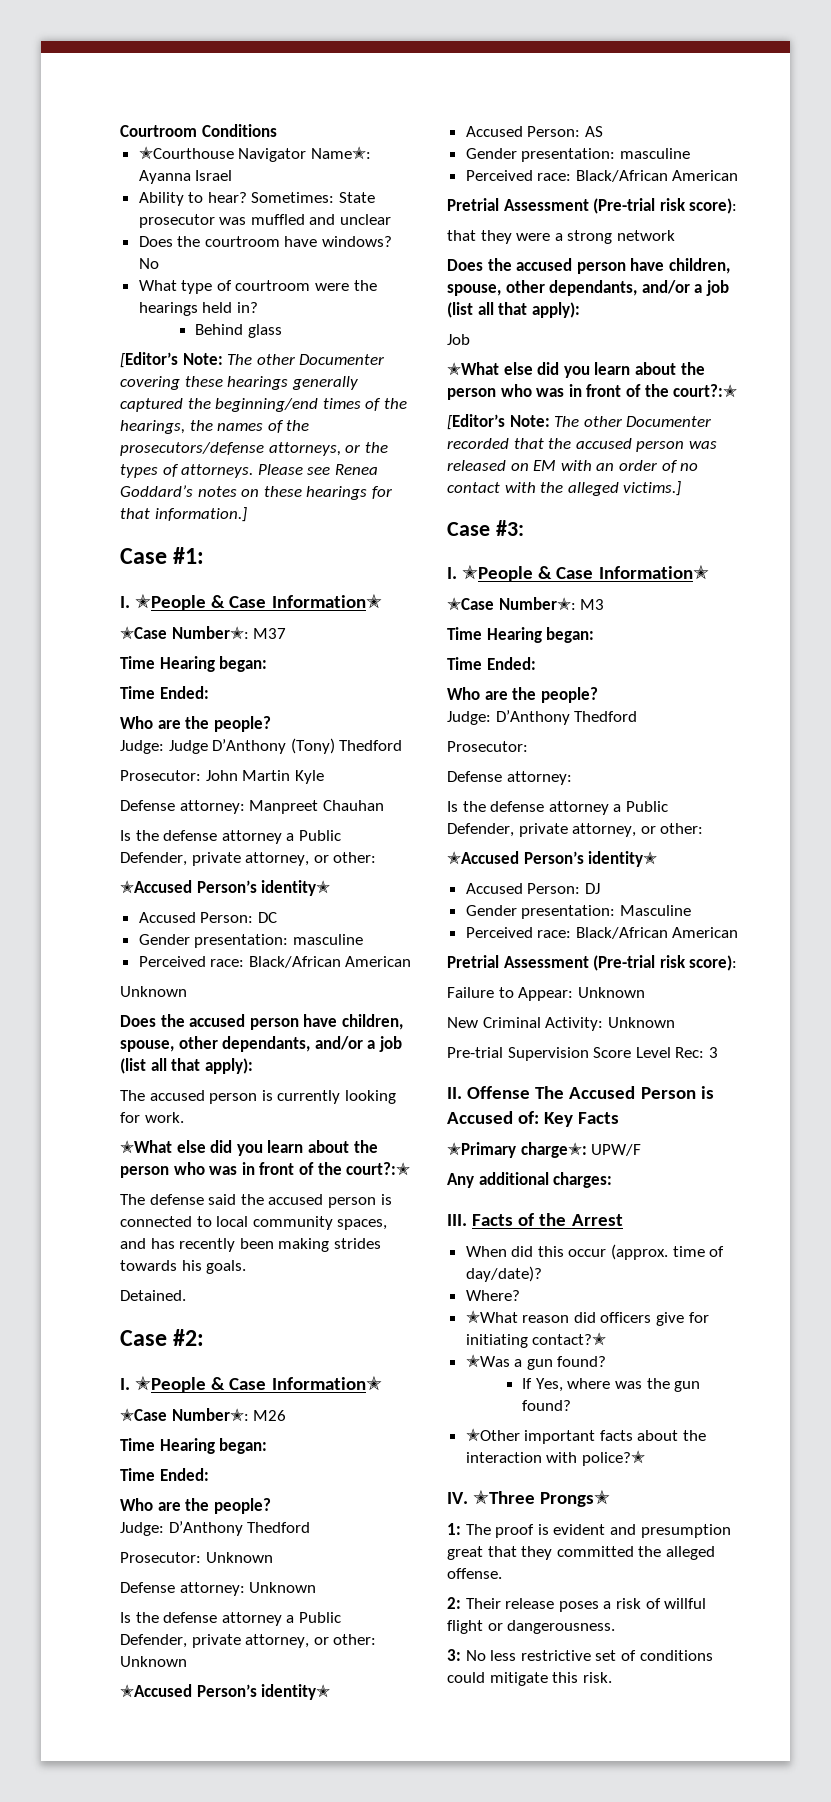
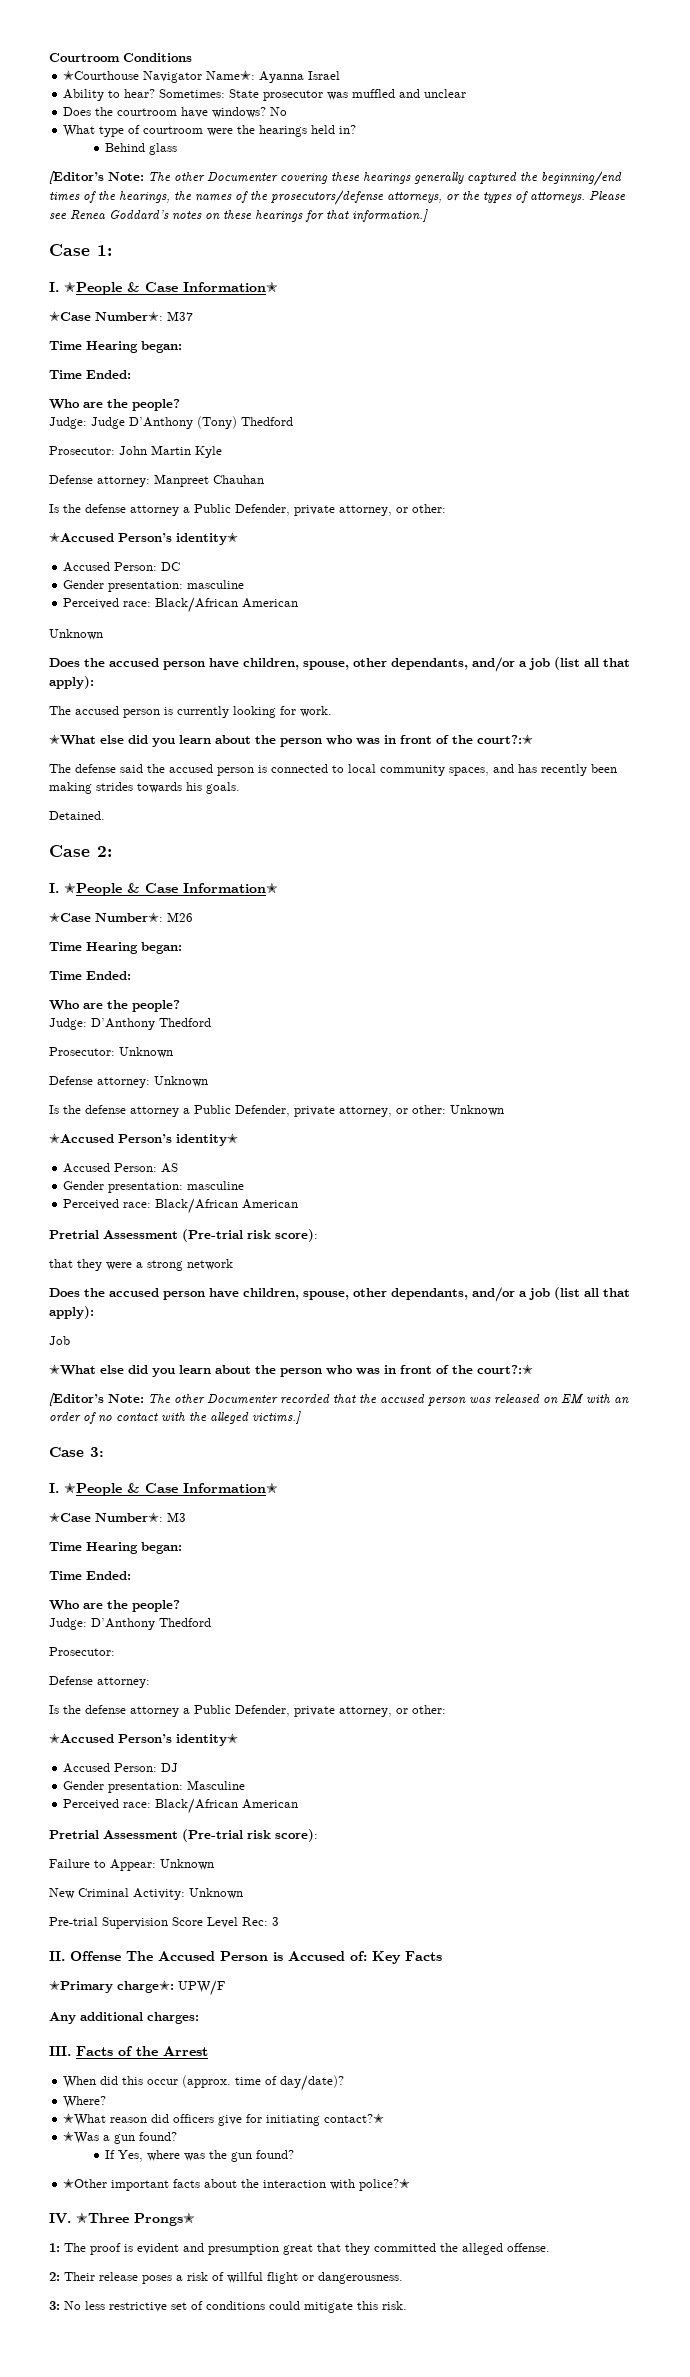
[173,547,205,564] #1: -> [97,245,112,256] 1:
[173,1329,205,1346] #2: -> [97,846,112,857] 2:
[495,520,524,536] #3: -> [90,1447,104,1457] 3:

